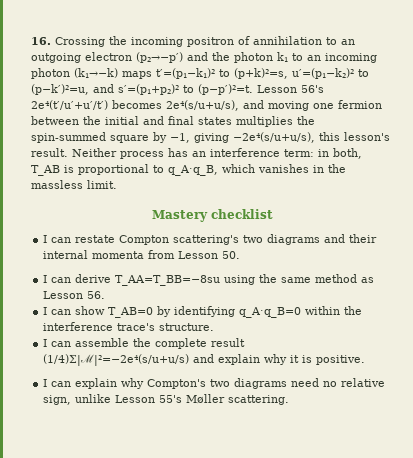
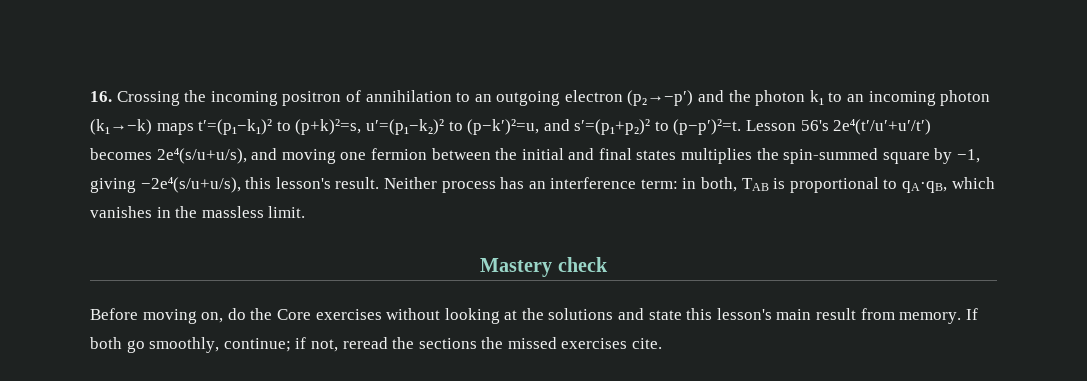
[31,165,60,176] T_AB -> [741,178,769,191] TAB
[168,165,218,176] q_A·q_B, -> [902,181,948,193] qA·qB,
[210,209,273,219] [43,234,378,245] [43,250,241,259] [43,274,375,286] [43,291,106,299] [43,306,363,318] [43,322,215,331] [43,338,246,349] [43,354,366,366] [43,378,386,389] [43,394,290,405] checklist // I can restate Compton scattering's two diagrams and their internal momenta from Lesson 50. // I can derive T_AA=T_BB=−8su using the same method as Lesson 56. // I can show T_AB=0 by identifying q_A·q_B=0 within the interference trace's structure. // I can assemble the complete result (1/4)Σ|ℳ|²=−2e⁴(s/u+u/s) and explain why it is positive. // I can explain why Compton's two diagrams need no relative sign, unlike Lesson 55's Møller scattering. -> [557,257,608,272] [90,308,978,324] [90,337,663,353] check // Before moving on, do the Core exercises without looking at the solutions and state this lesson's main result from memory. If both go smoothly, continue; if not, reread the sections the missed exercises cite.

